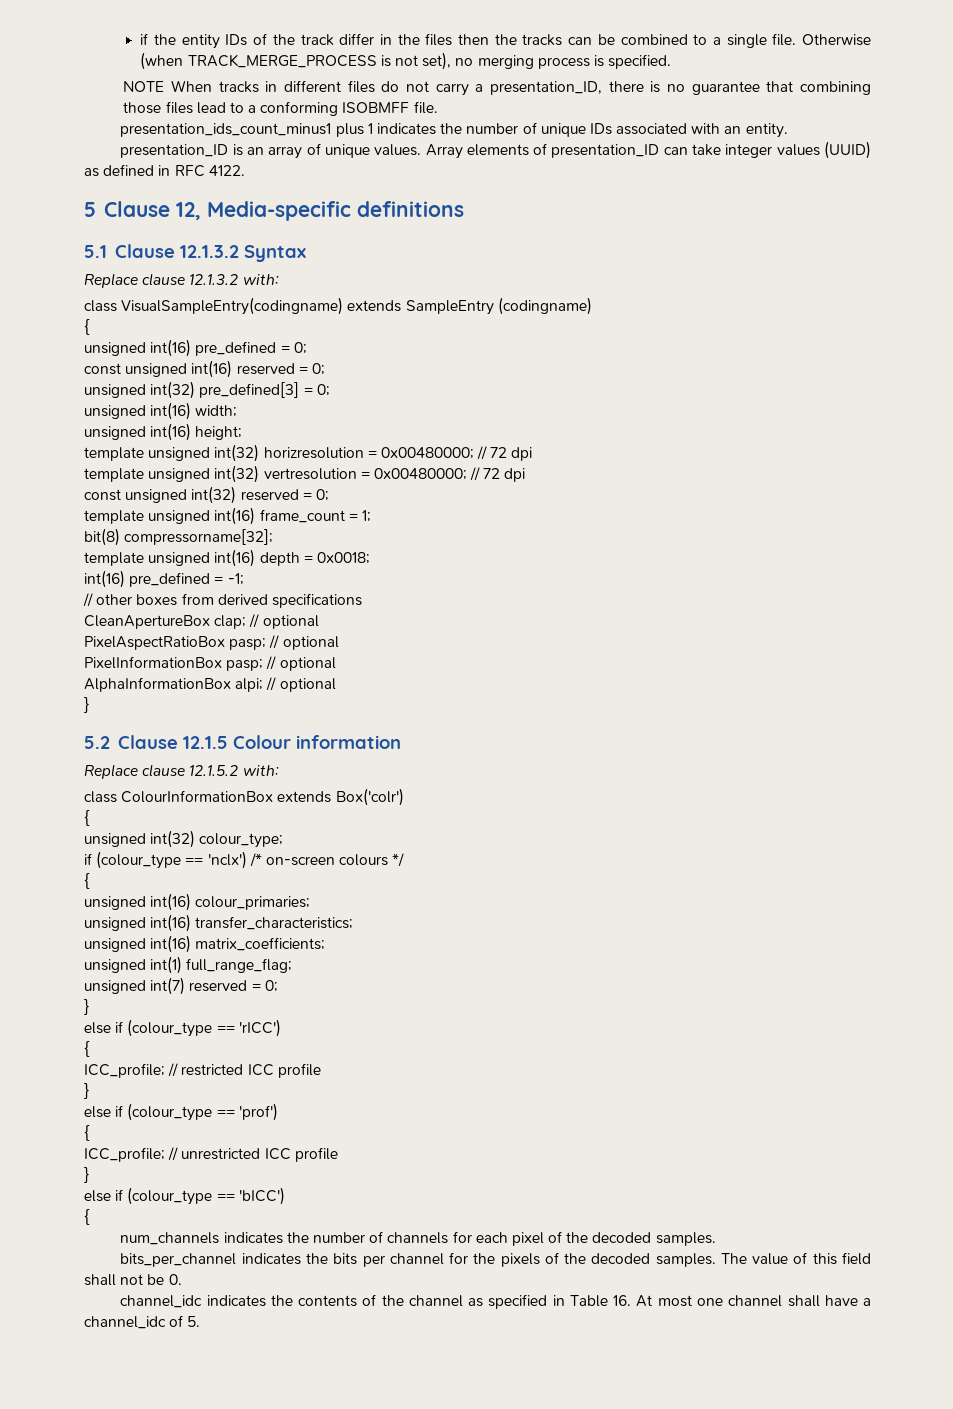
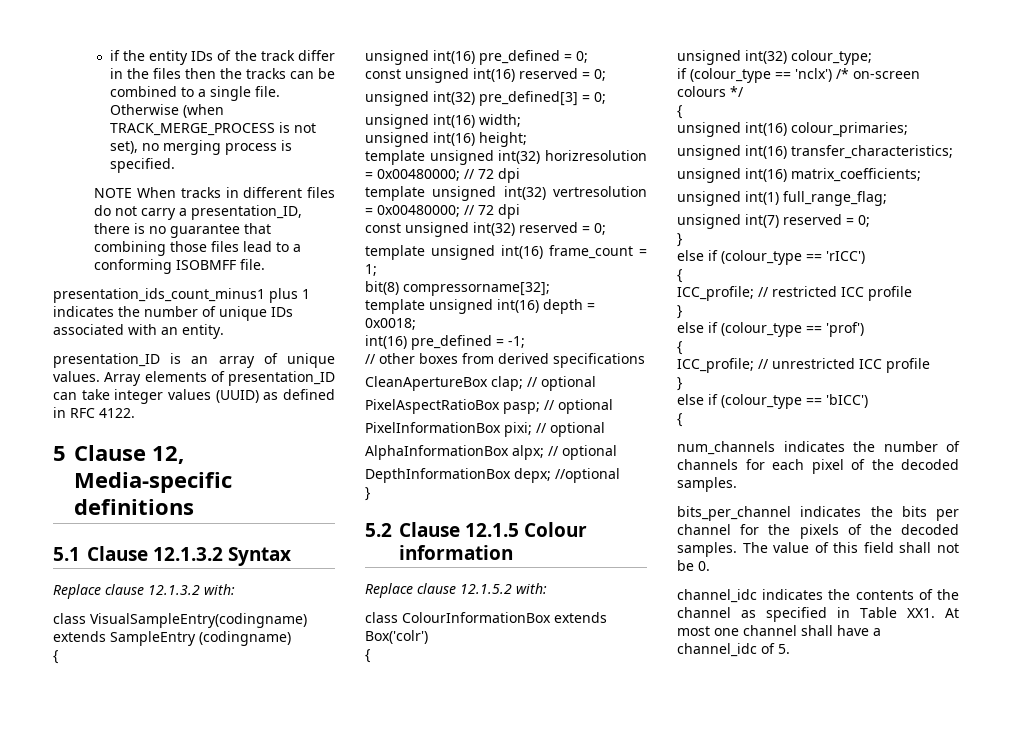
[226,659,264,671] pasp; -> [504,422,532,437] pixi;
[235,677,336,692] alpi; // optional -> [512,445,617,460] [365,468,620,483] alpx; // optional // DepthInformationBox depx; //optional
[613,1295,632,1306] 16. -> [907,608,935,618] XX1.

